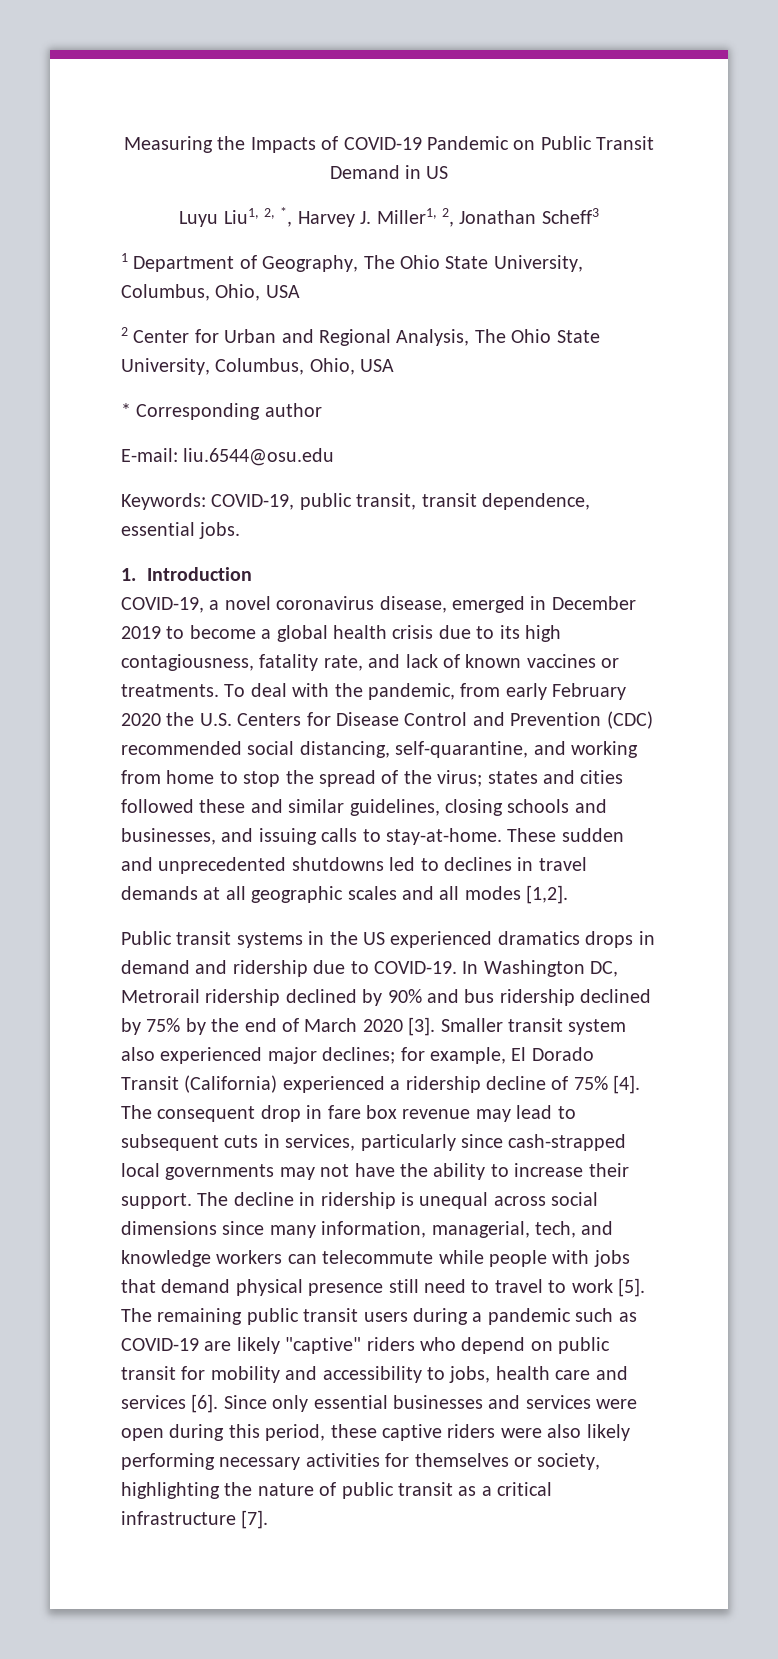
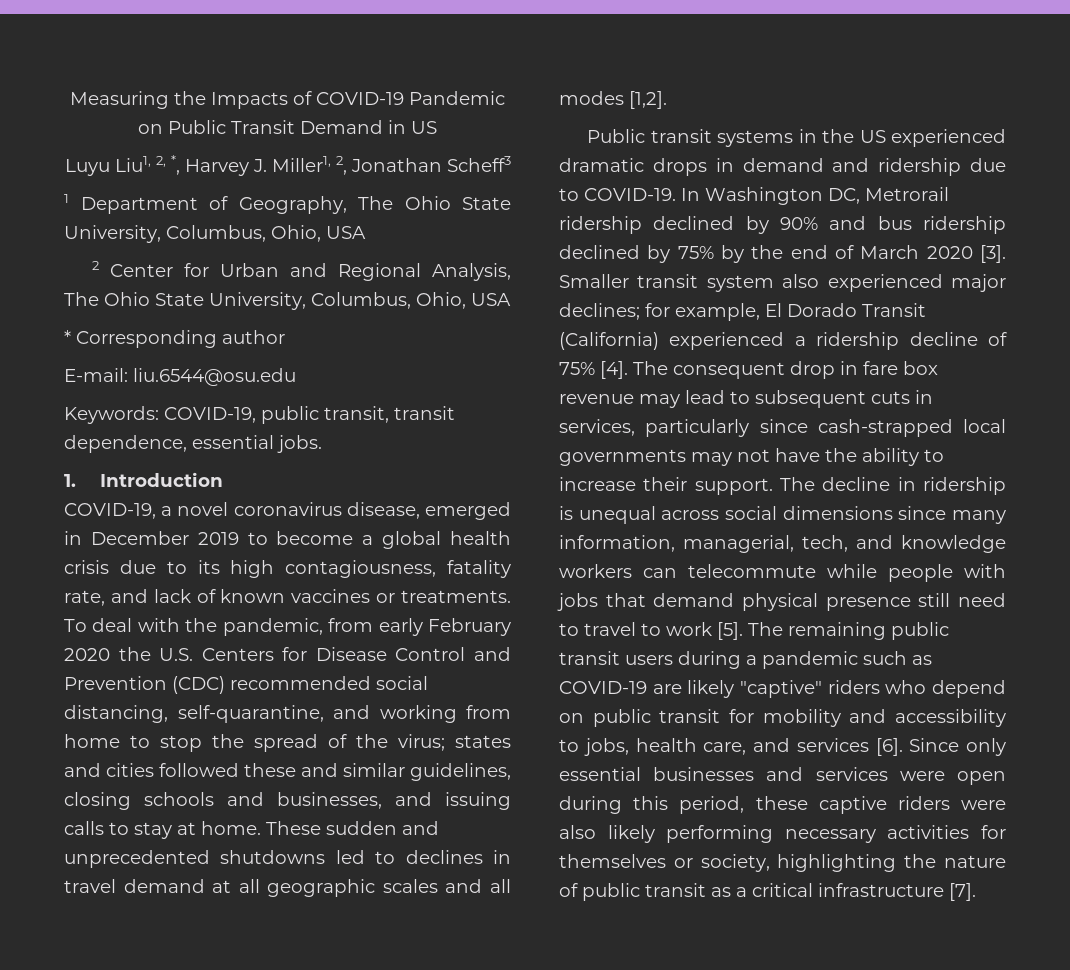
[386,828,502,845] stay-at-home. -> [134,821,261,839] stay at home.
[121,886,198,900] demands -> [123,879,205,893] demand
[497,931,580,945] dramatics -> [559,158,644,172] dramatic
[555,1370,591,1380] care -> [703,742,747,755] care,

